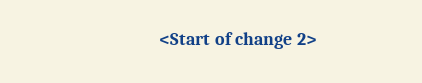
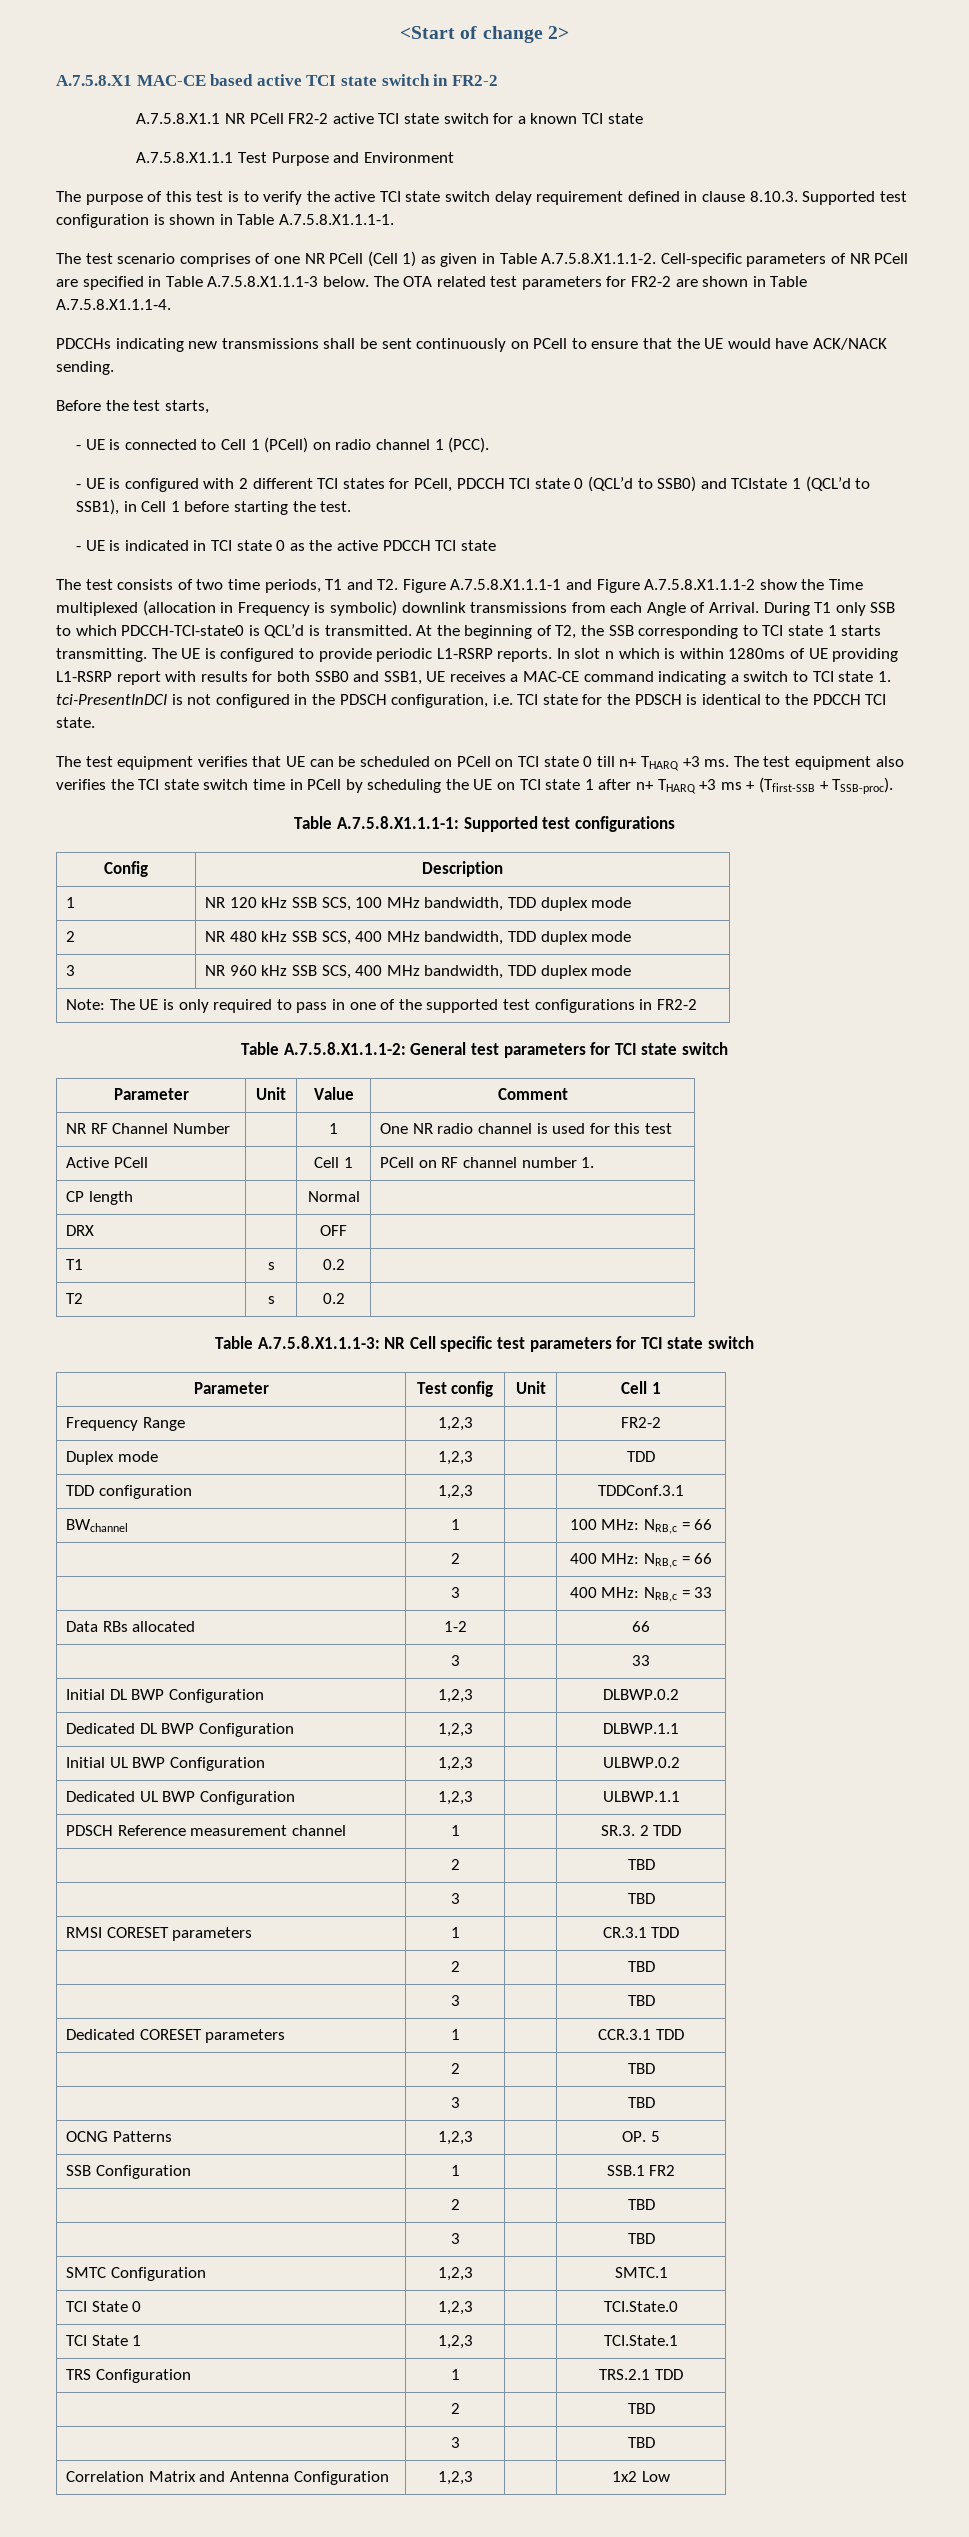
(318, 39) none -> [56,74,498,86] [136,113,643,124] [136,152,454,166] [56,191,907,205] [56,214,394,228] [56,251,909,267] [56,276,808,290] [56,299,171,310] [56,338,888,352] [56,361,114,375] [56,400,209,414] [76,437,490,453] [76,476,871,492] [76,499,352,515] [76,540,496,551] [56,579,864,593] [56,600,896,616] [56,624,882,639] [56,648,899,662] [56,671,891,685] [56,694,887,708] [56,717,95,728] [56,756,904,771] [56,777,894,794] [294,816,675,832] [104,861,148,877] [422,861,503,877] [66,897,76,908] [205,897,632,911] [66,931,76,942] [205,931,632,945] [66,965,76,976] [205,965,632,979] [66,999,697,1013] [241,1042,728,1058] [113,1088,189,1100] [256,1087,286,1100] [313,1087,354,1100] [497,1088,568,1100] [66,1123,231,1134] [329,1123,338,1134] [380,1123,673,1134] [66,1157,148,1168] [314,1157,353,1168] [380,1157,595,1168] [66,1191,133,1205] [307,1191,360,1202] [66,1225,95,1236] [320,1225,347,1236] [66,1259,84,1270] [267,1262,275,1270] [322,1259,345,1270] [66,1293,84,1304] [267,1296,275,1304] [322,1293,345,1304] [215,1336,754,1352] [193,1382,269,1394] [416,1381,494,1397] [515,1381,546,1394] [621,1381,661,1394] [66,1417,185,1431] [437,1417,473,1431] [621,1417,661,1428] [66,1451,158,1465] [437,1451,473,1465] [627,1451,655,1462] [66,1485,192,1499] [437,1485,473,1499] [598,1485,684,1496] [66,1519,129,1532] [450,1519,460,1530] [569,1519,713,1534] [450,1553,460,1564] [569,1553,713,1568] [450,1587,460,1598] [569,1587,713,1602] [66,1621,196,1632] [443,1621,467,1632] [632,1621,650,1632] [450,1655,460,1666] [632,1655,650,1666] [66,1689,265,1703] [437,1689,473,1703] [603,1689,679,1700] [66,1723,295,1737] [437,1723,473,1737] [603,1723,679,1734] [66,1757,266,1771] [437,1757,473,1771] [602,1757,680,1768] [66,1791,296,1805] [437,1791,473,1805] [602,1791,680,1802] [66,1825,347,1836] [450,1825,460,1836] [600,1825,682,1836] [450,1859,460,1870] [627,1859,655,1870] [450,1893,460,1904] [627,1893,655,1904] [66,1927,253,1941] [450,1927,460,1938] [602,1927,680,1938] [450,1961,460,1972] [627,1961,655,1972] [450,1995,460,2006] [627,1995,655,2006] [66,2029,286,2043] [450,2029,460,2040] [598,2029,684,2040] [450,2063,460,2074] [627,2063,655,2074] [450,2097,460,2108] [627,2097,655,2108] [66,2131,172,2142] [437,2131,473,2145] [622,2131,660,2142] [66,2165,191,2179] [450,2165,460,2176] [606,2165,676,2176] [450,2199,460,2210] [627,2199,655,2210] [450,2233,460,2244] [627,2233,655,2244] [66,2267,206,2281] [437,2267,473,2281] [614,2267,668,2278] [66,2301,142,2312] [437,2301,473,2315] [604,2301,678,2312] [66,2335,142,2346] [437,2335,473,2349] [604,2335,678,2346] [66,2369,191,2383] [450,2369,460,2380] [599,2369,683,2380] [450,2403,460,2414] [627,2403,655,2414] [450,2437,460,2448] [627,2437,655,2448] [66,2471,389,2485] [437,2471,473,2485] [612,2471,670,2482] // A.7.5.8.X1 MAC-CE based active TCI state switch in FR2-2 // A.7.5.8.X1.1 NR PCell FR2-2 active TCI state switch for a known TCI state // A.7.5.8.X1.1.1 Test Purpose and Environment // The purpose of this test is to verify the active TCI state switch delay requirement defined in clause 8.10.3. Supported test configuration is shown in Table A.7.5.8.X1.1.1-1. // The test scenario comprises of one NR PCell (Cell 1) as given in Table A.7.5.8.X1.1.1-2. Cell-specific parameters of NR PCell are specified in Table A.7.5.8.X1.1.1-3 below. The OTA related test parameters for FR2-2 are shown in Table A.7.5.8.X1.1.1-4. // PDCCHs indicating new transmissions shall be sent continuously on PCell to ensure that the UE would have ACK/NACK sending. // Before the test starts, // - UE is connected to Cell 1 (PCell) on radio channel 1 (PCC). // - UE is configured with 2 different TCI states for PCell, PDCCH TCI state 0 (QCL’d to SSB0) and TCIstate 1 (QCL’d to SSB1), in Cell 1 before starting the test. // - UE is indicated in TCI state 0 as the active PDCCH TCI state // The test consists of two time periods, T1 and T2. Figure A.7.5.8.X1.1.1-1 and Figure A.7.5.8.X1.1.1-2 show the Time multiplexed (allocation in Frequency is symbolic) downlink transmissions from each Angle of Arrival. During T1 only SSB to which PDCCH-TCI-state0 is QCL’d is transmitted. At the beginning of T2, the SSB corresponding to TCI state 1 starts transmitting. The UE is configured to provide periodic L1-RSRP reports. In slot n which is within 1280ms of UE providing L1-RSRP report with results for both SSB0 and SSB1, UE receives a MAC-CE command indicating a switch to TCI state 1. tci-PresentInDCI is not configured in the PDSCH configuration, i.e. TCI state for the PDSCH is identical to the PDCCH TCI state. // The test equipment verifies that UE can be scheduled on PCell on TCI state 0 till n+ THARQ +3 ms. The test equipment also verifies the TCI state switch time in PCell by scheduling the UE on TCI state 1 after n+ THARQ +3 ms + (Tfirst-SSB + TSSB-proc). // Table A.7.5.8.X1.1.1-1: Supported test configurations // Config | Description // 1 | NR 120 kHz SSB SCS, 100 MHz bandwidth, TDD duplex mode // 2 | NR 480 kHz SSB SCS, 400 MHz bandwidth, TDD duplex mode // 3 | NR 960 kHz SSB SCS, 400 MHz bandwidth, TDD duplex mode // Note: The UE is only required to pass in one of the supported test configurations in FR2-2 // Table A.7.5.8.X1.1.1-2: General test parameters for TCI state switch // Parameter | Unit | Value | Comment // NR RF Channel Number | | 1 | One NR radio channel is used for this test // Active PCell | | Cell 1 | PCell on RF channel number 1. // CP length | | Normal | // DRX | | OFF | // T1 | s | 0.2 | // T2 | s | 0.2 | // Table A.7.5.8.X1.1.1-3: NR Cell specific test parameters for TCI state switch // Parameter | Test config | Unit | Cell 1 // Frequency Range | 1,2,3 | | FR2-2 // Duplex mode | 1,2,3 | | TDD // TDD configuration | 1,2,3 | | TDDConf.3.1 // BWchannel | 1 | | 100 MHz: NRB,c = 66 // | 2 | | 400 MHz: NRB,c = 66 // | 3 | | 400 MHz: NRB,c = 33 // Data RBs allocated | 1-2 | | 66 // | 3 | | 33 // Initial DL BWP Configuration | 1,2,3 | | DLBWP.0.2 // Dedicated DL BWP Configuration | 1,2,3 | | DLBWP.1.1 // Initial UL BWP Configuration | 1,2,3 | | ULBWP.0.2 // Dedicated UL BWP Configuration | 1,2,3 | | ULBWP.1.1 // PDSCH Reference measurement channel | 1 | | SR.3. 2 TDD // | 2 | | TBD // | 3 | | TBD // RMSI CORESET parameters | 1 | | CR.3.1 TDD // | 2 | | TBD // | 3 | | TBD // Dedicated CORESET parameters | 1 | | CCR.3.1 TDD // | 2 | | TBD // | 3 | | TBD // OCNG Patterns | 1,2,3 | | OP. 5 // SSB Configuration | 1 | | SSB.1 FR2 // | 2 | | TBD // | 3 | | TBD // SMTC Configuration | 1,2,3 | | SMTC.1 // TCI State 0 | 1,2,3 | | TCI.State.0 // TCI State 1 | 1,2,3 | | TCI.State.1 // TRS Configuration | 1 | | TRS.2.1 TDD // | 2 | | TBD // | 3 | | TBD // Correlation Matrix and Antenna Configuration | 1,2,3 | | 1x2 Low

